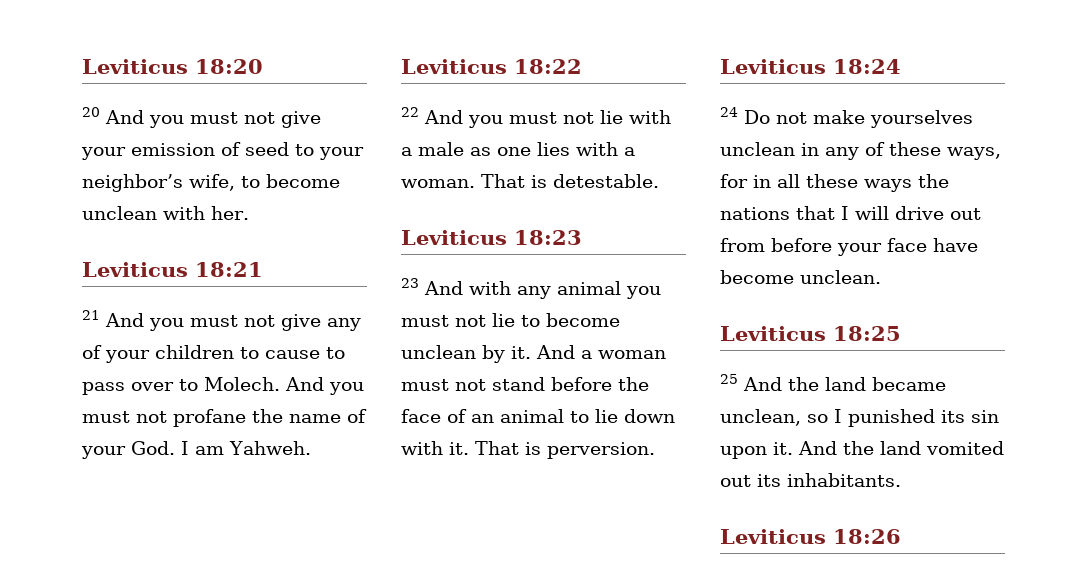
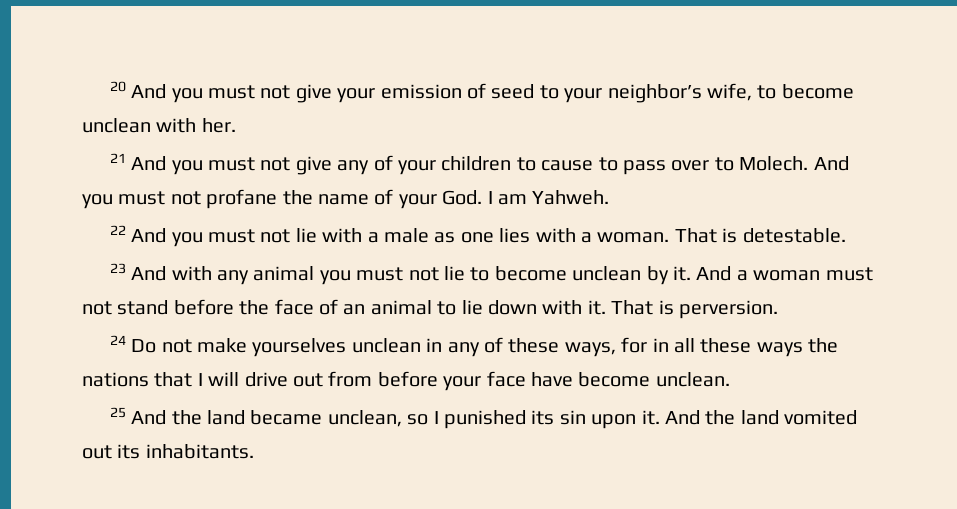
[82,59,263,74] Leviticus 18:20 // -> (109, 86) none
[82,262,263,277] // Leviticus 18:21 -> (236, 125) none
[401,59,582,74] // Leviticus 18:22 -> (610, 197) none
[401,230,582,245] // Leviticus 18:23 -> (846, 235) none
[720,59,901,74] // Leviticus 18:24 -> (778, 309) none
[720,326,901,341] // Leviticus 18:25 -> (730, 379) none
[720,529,901,544] // Leviticus 18:26 -> (254, 451) none

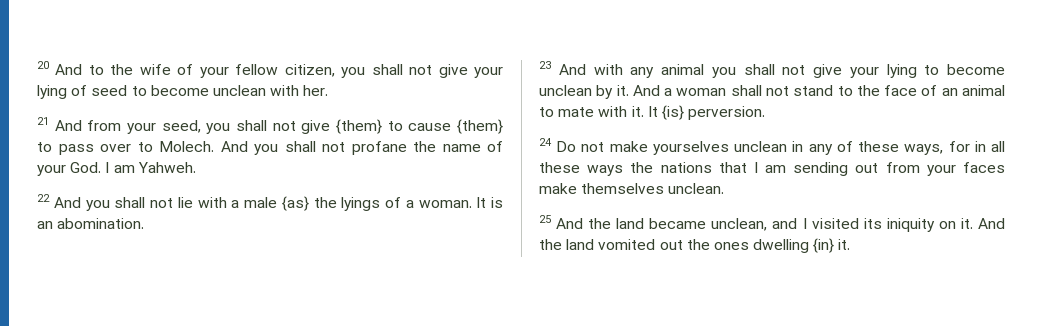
[171,84,462,103] you must not give your emission -> [88,64,503,78] [37,85,67,99] to the wife of your fellow citizen, you shall not give your lying
[564,83,777,103] your neighbor’s wife, to -> (147, 91) none
[171,155,512,175] you must not give any of your children -> [87,119,382,134] from your seed, you shall not give {them}
(594, 165) none -> [457,119,504,134] {them}
[118,191,166,205] must -> [284,141,316,152] shall
[208,229,256,243] must -> [114,197,146,208] shall
[434,228,846,243] as one lies with a woman. That is detestable. -> [281,196,503,211] [37,218,145,229] {as} the lyings of a woman. It is an abomination.
[356,266,466,281] must not lie -> [743,64,917,78] shall not give your lying
[825,267,873,281] must -> [730,85,762,96] shall
[173,299,234,315] before -> [837,86,853,96] to
[461,300,674,315] lie down with it. That is -> [558,105,684,120] mate with it. It {is}
[208,371,651,391] will drive out from before your face have become -> [765,162,1005,176] [539,183,665,194] am sending out from your faces make themselves
[407,410,637,429] so I punished its sin upon -> [772,218,956,232] and I visited its iniquity on
[117,444,254,459] its inhabitants. -> [686,238,851,253] the ones dwelling {in} it.

